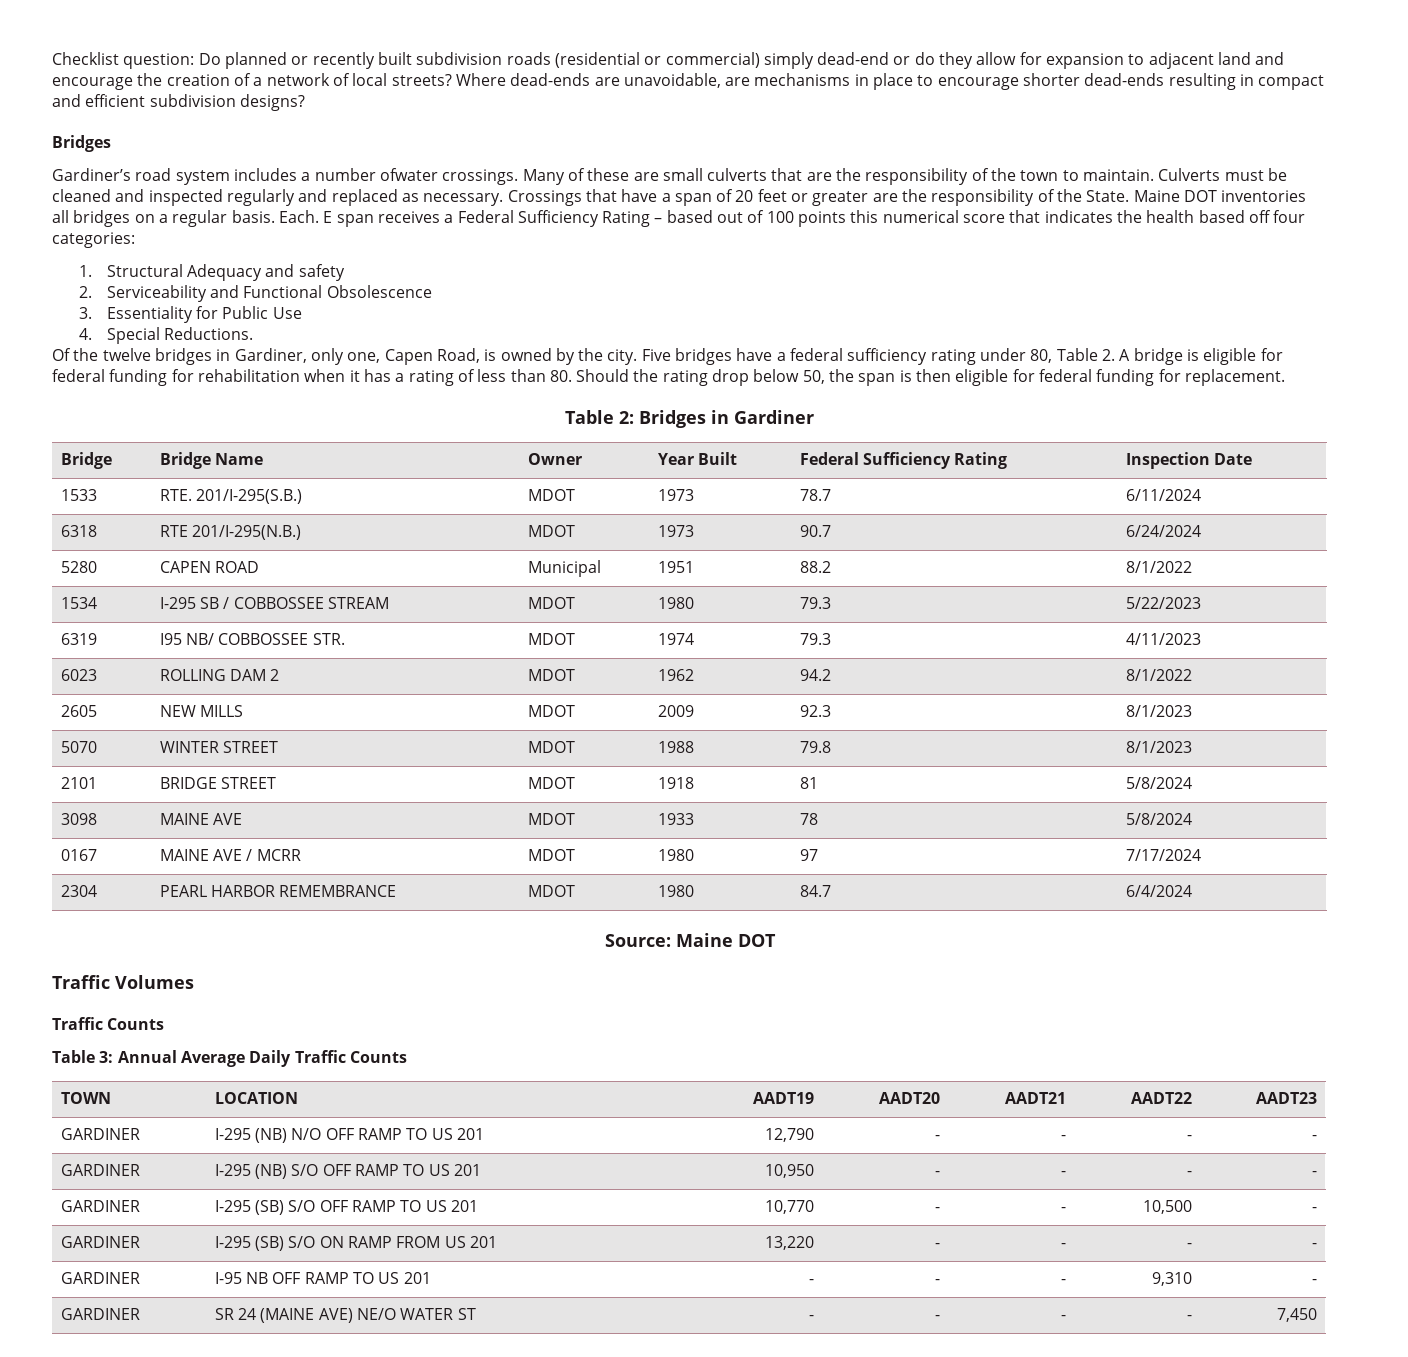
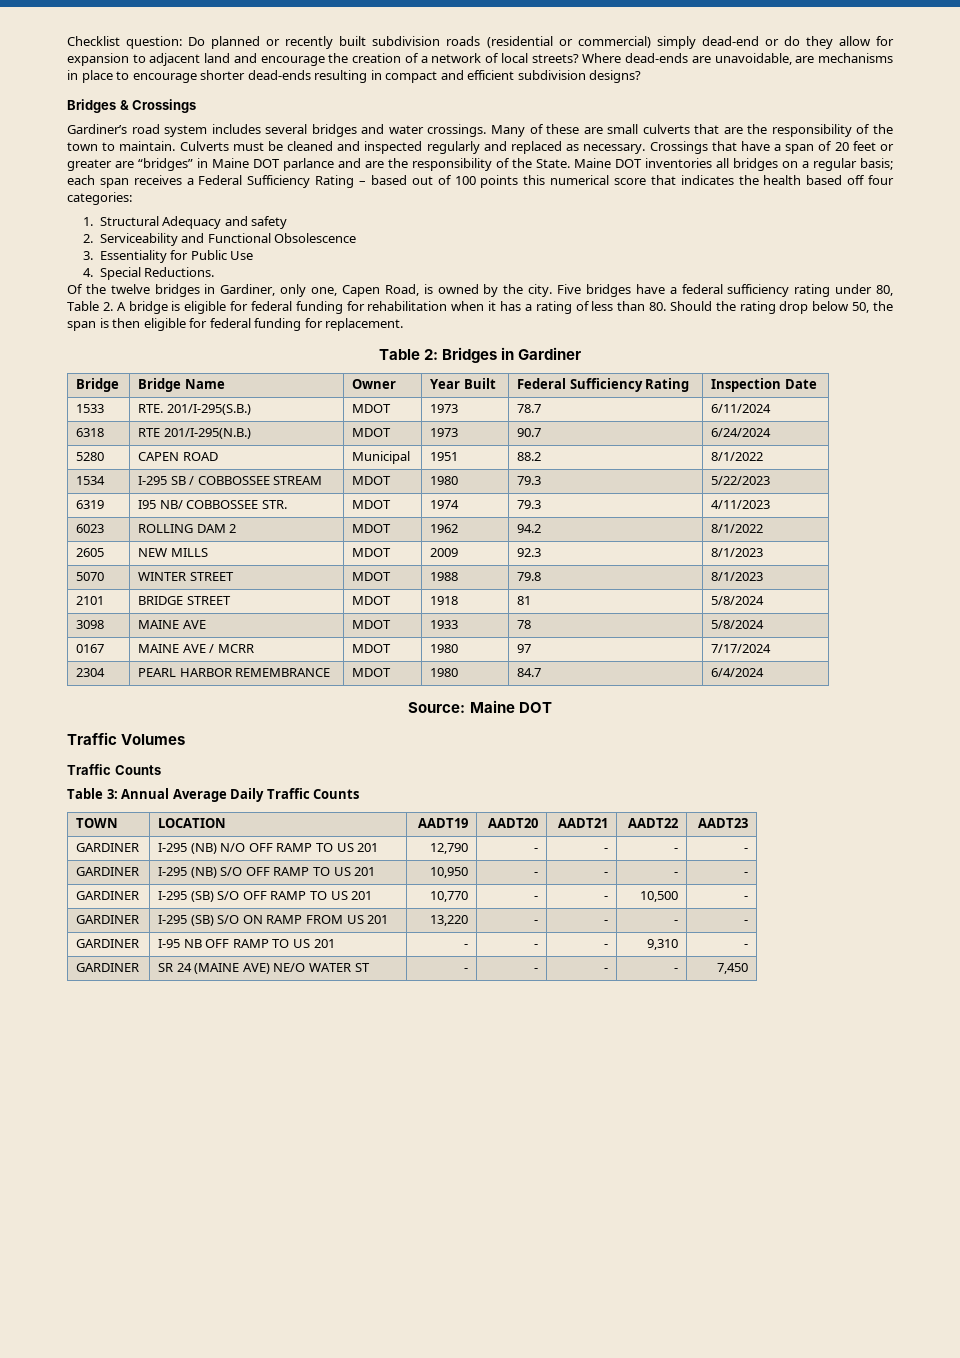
(111, 143) none -> [119,99,197,113] & Crossings
[301,168,438,181] a number ofwater -> [265,124,424,137] several bridges and water
(898, 197) none -> [138,158,384,171] “bridges” in Maine DOT parlance and are
[231,210,333,223] basis. Each. E -> [860,158,893,170] [67,175,95,185] basis; each

